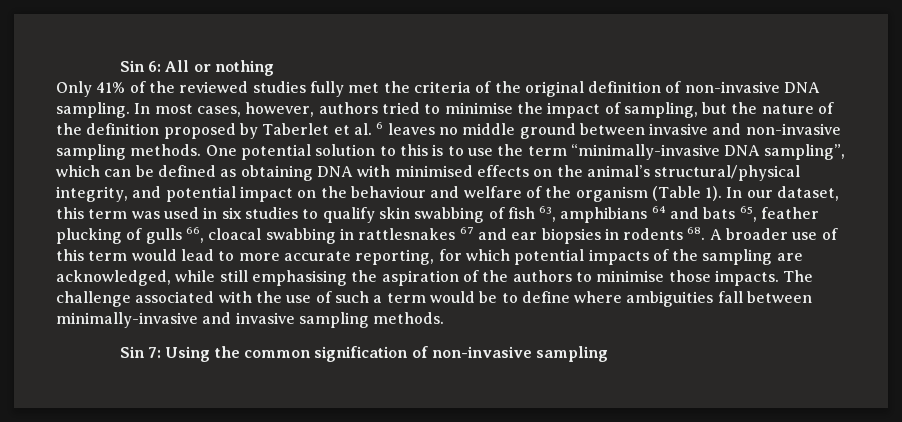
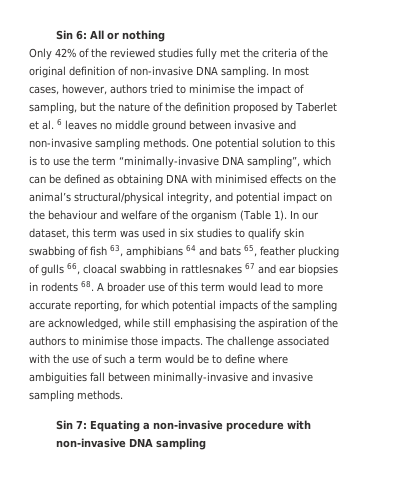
[96,82,126,93] 41% -> [55,48,76,58] 42%
[165,346,533,362] Using the common signification of non-invasive -> [89,420,311,432] [55,438,153,448] Equating a non-invasive procedure with non-invasive DNA

